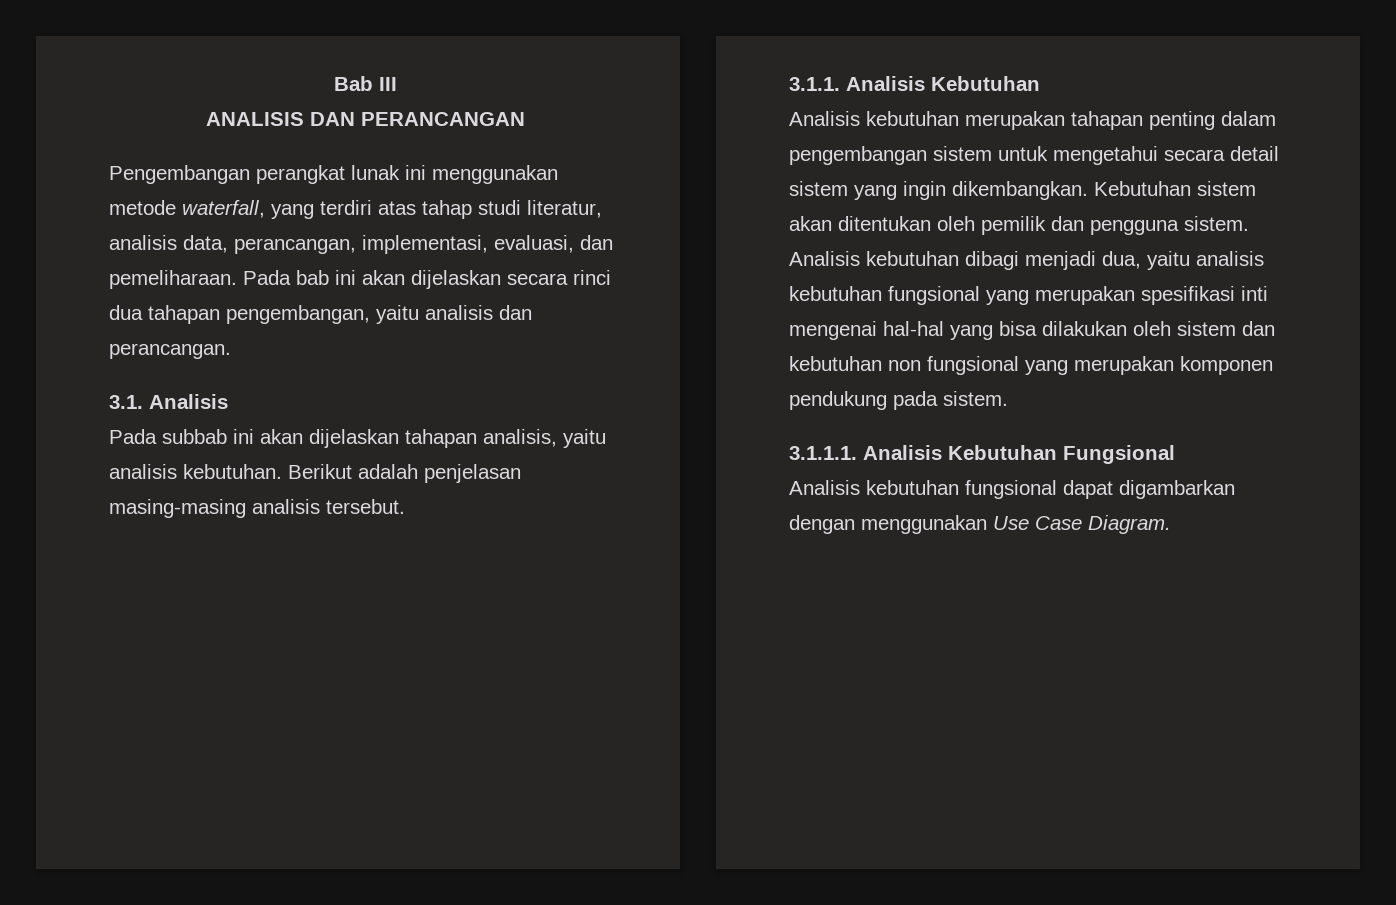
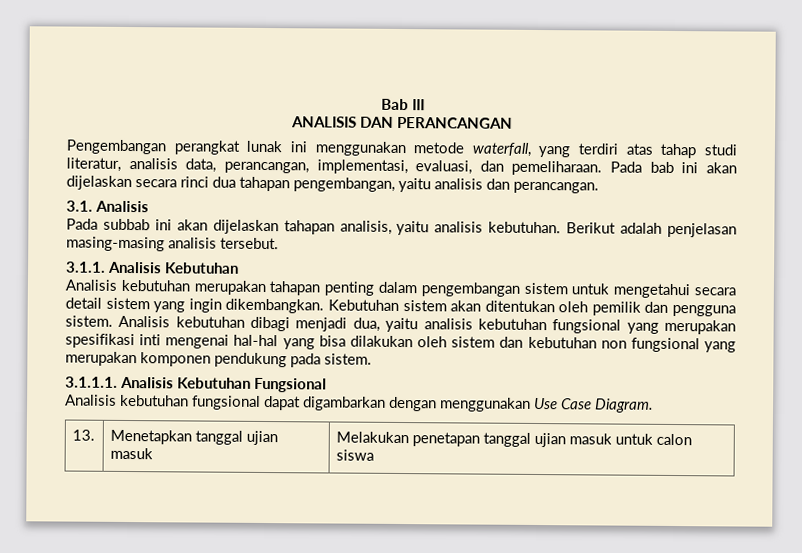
(1171, 524) none -> [71,429,95,441] [109,429,278,446] [109,447,153,460] [335,431,692,448] [335,449,374,461] // 13. | Menetapkan tanggal ujian masuk | Melakukan penetapan tanggal ujian masuk untuk calon siswa

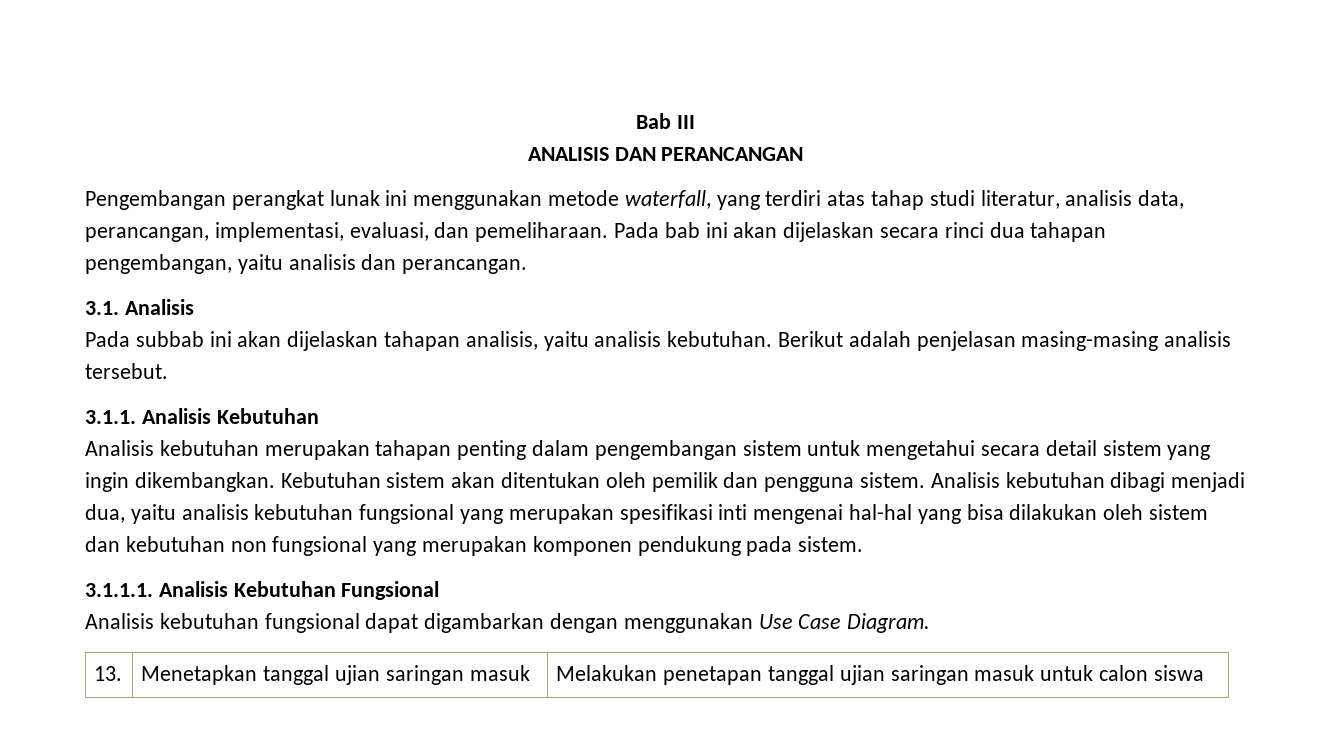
(278, 438) none -> [385,665,464,685] saringan
(566, 440) none -> [890,665,969,685] saringan

